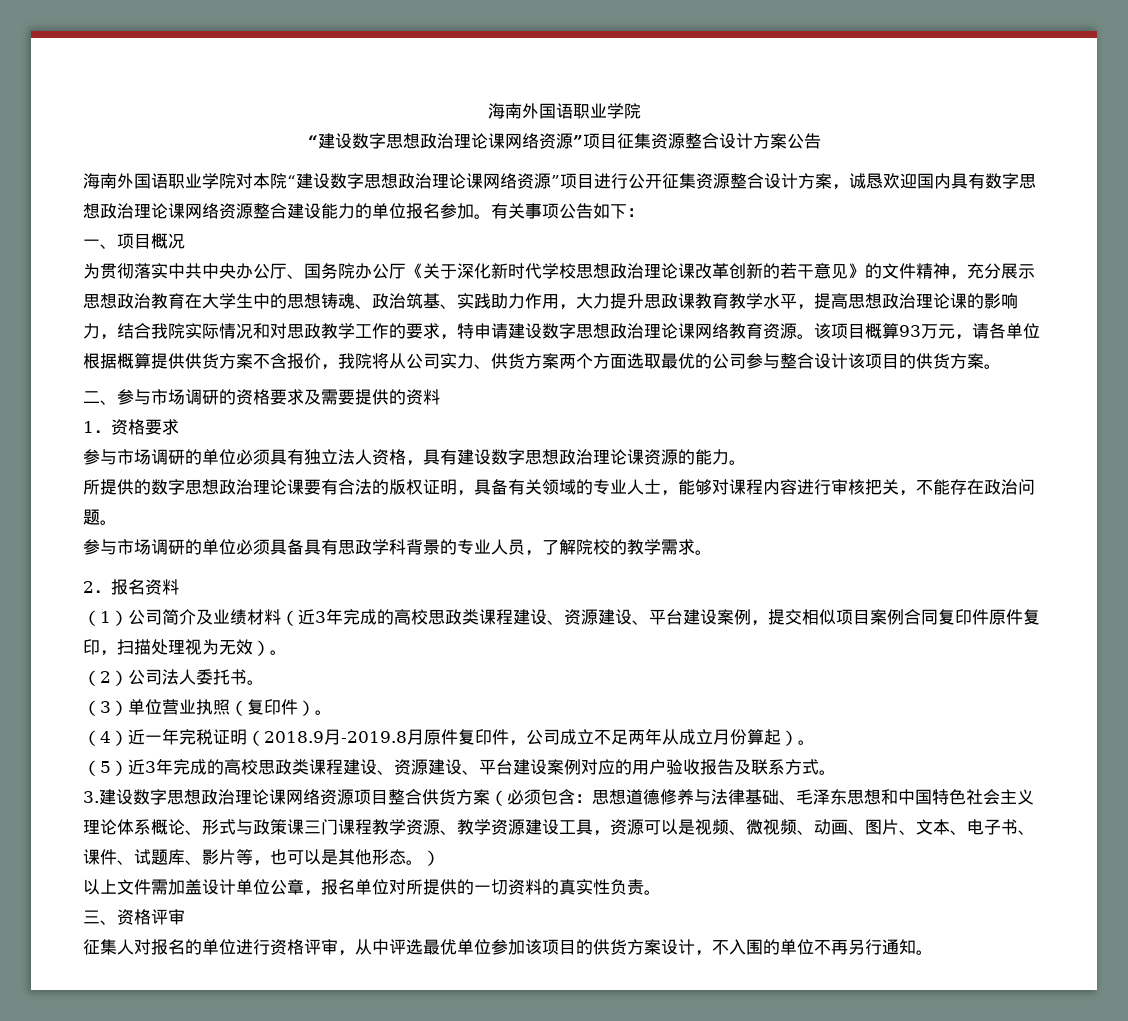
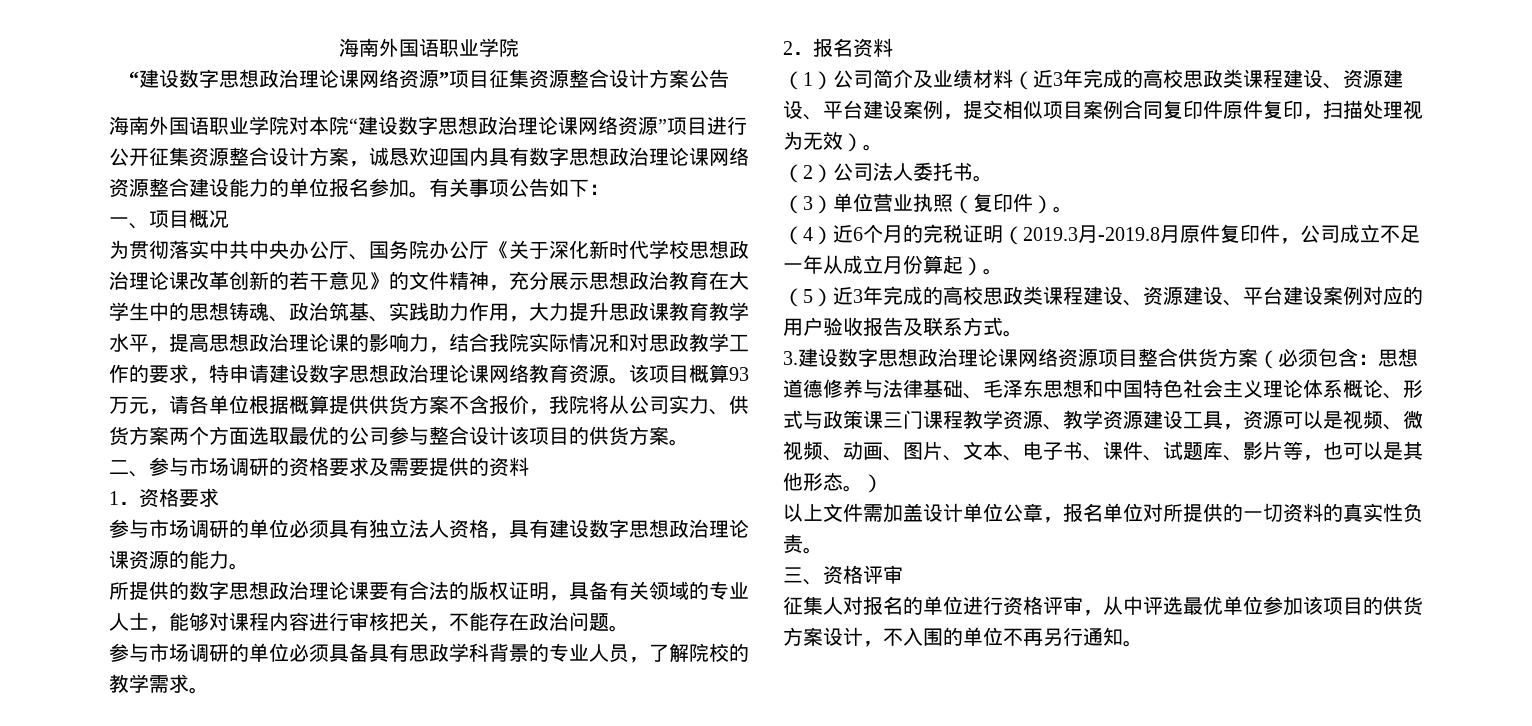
[145,728,179,745] 一年 -> [853,224,923,243] 6个月的
[264,731,324,743] 2018.9 -> [1023,227,1078,241] 2019.3
[628,730,645,745] 两 -> [783,263,803,272] 一

